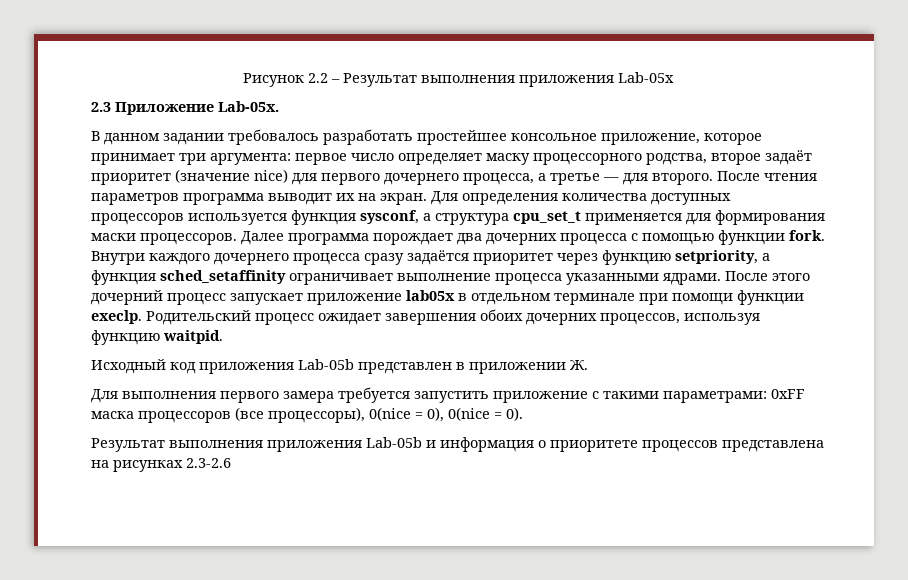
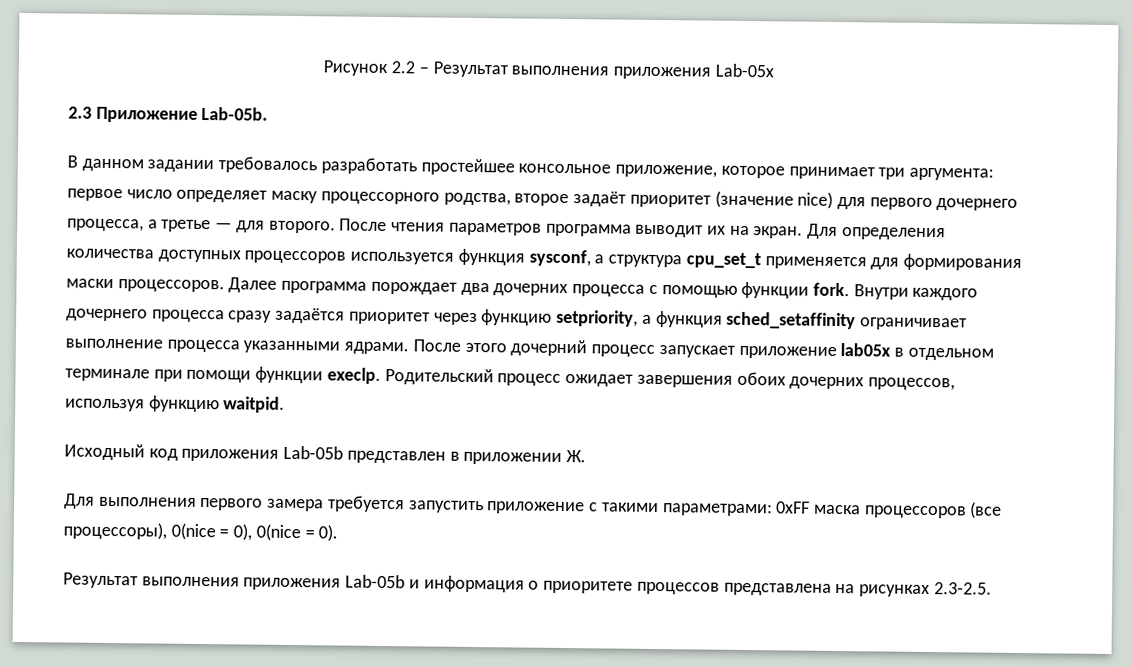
[218,101,279,112] Lab-05x. -> [201,106,269,121] Lab-05b.
[186,458,231,468] 2.3-2.6 -> [933,582,992,595] 2.3-2.5.

